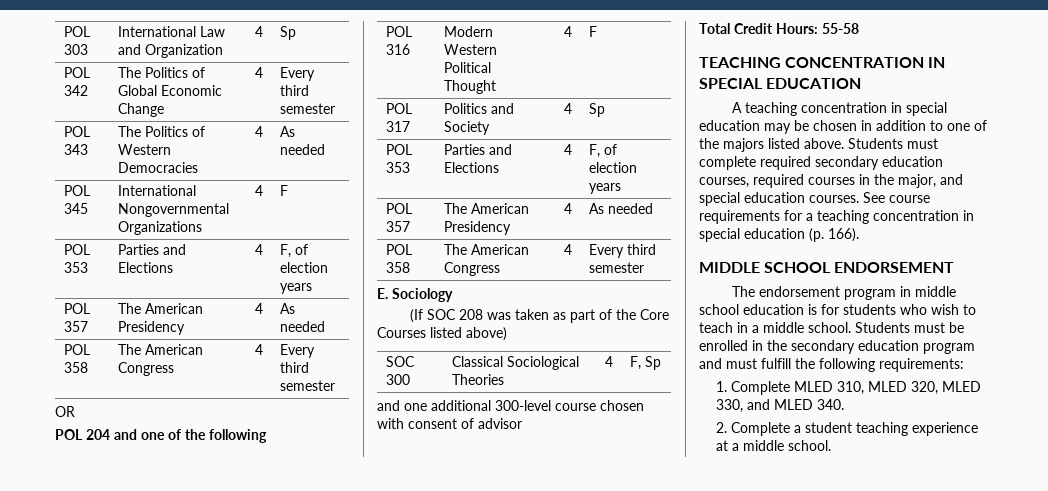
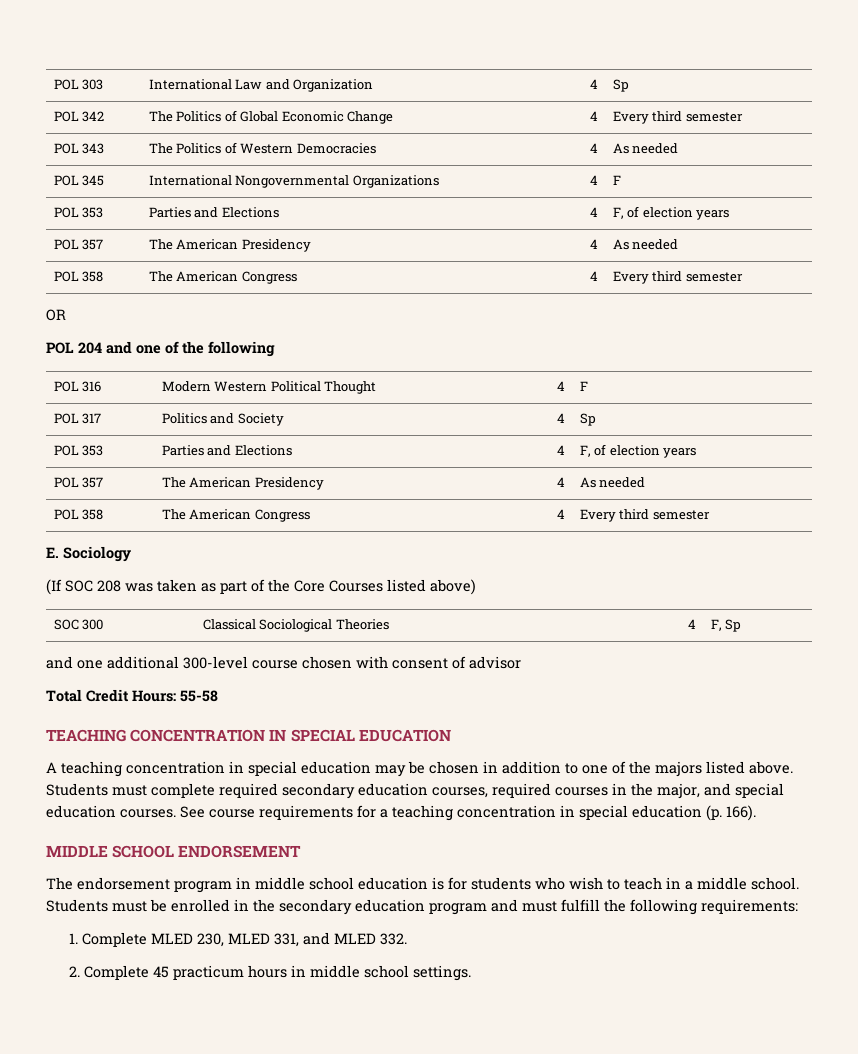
[837,381,982,395] [716,399,744,413] 310, MLED 320, MLED 330, -> [196,933,299,947] 230, MLED 331,
[817,399,845,410] 340. -> [379,933,407,945] 332.
[794,422,979,436] [716,440,832,451] a student teaching experience at a middle school. -> [152,965,471,981] 45 practicum hours in middle school settings.

